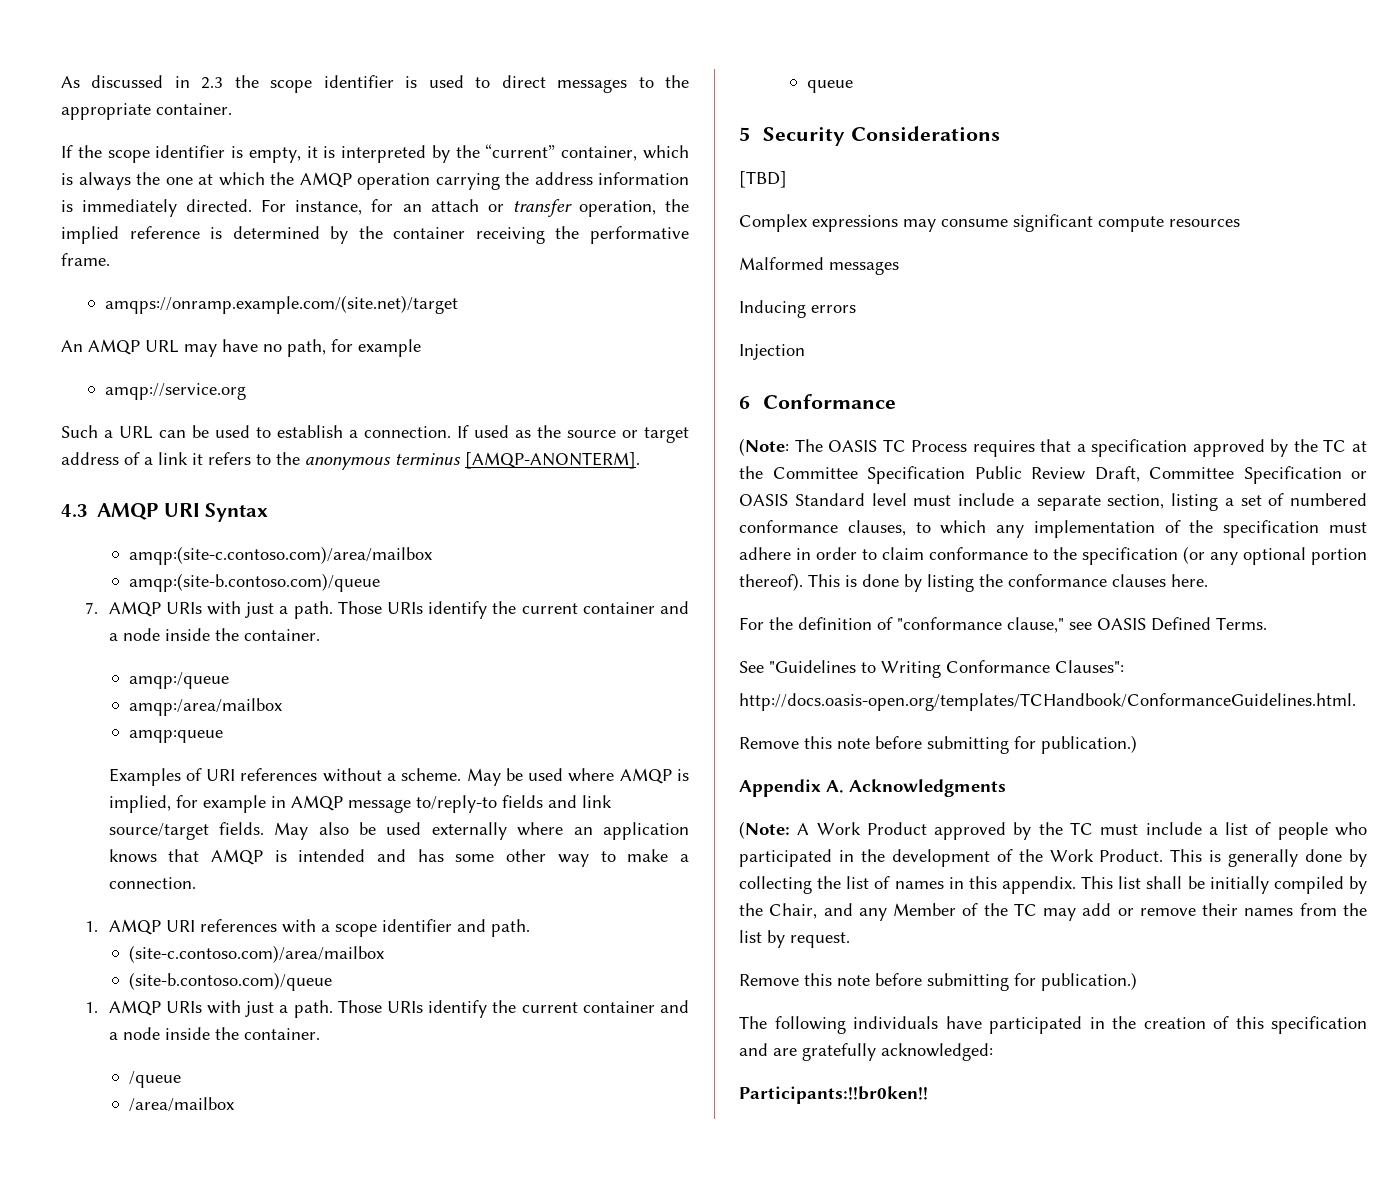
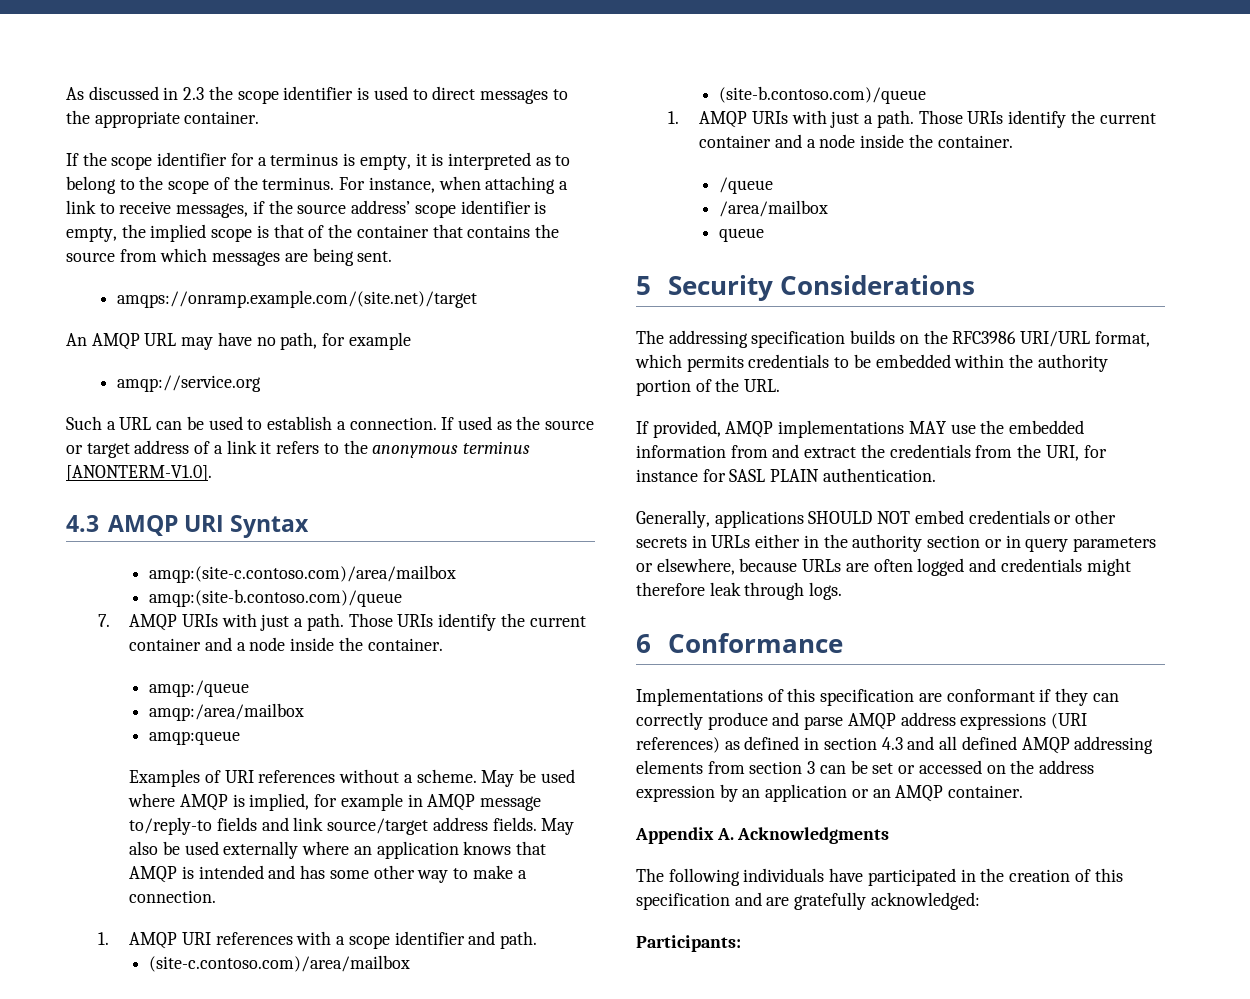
(226, 151) none -> [230,153,339,166] for a terminus
[431,144,689,163] [61,172,689,190] [61,199,689,217] [61,226,689,244] [61,253,110,266] by the “current” container, which is always the one at which the AMQP operation carrying the address information is immediately directed. For instance, for an attach or transfer operation, the implied reference is determined by the container receiving the performative frame. -> [535,155,571,166] [66,176,568,194] [66,200,547,218] [66,224,559,242] [66,248,393,266] as to belong to the scope of the terminus. For instance, when attaching a link to receive messages, if the source address’ scope identifier is empty, the implied scope is that of the container that contains the source from which messages are being sent.
[465,452,640,469] [AMQP-ANONTERM]. -> [66,465,212,481] [ANONTERM-V1.0].
(209, 831) none -> [432,817,488,831] address
[739,171,787,188] [739,214,1240,232] [739,257,899,275] [739,300,856,318] [739,344,805,360] [739,394,896,409] [739,438,1367,457] [739,466,1367,484] [739,493,1367,511] [739,520,1367,538] [739,546,1367,565] [739,573,1208,592] [739,617,1267,633] [739,660,1124,678] [739,693,1356,711] [739,735,1137,754] [739,779,1006,797] [739,821,1367,840] [739,849,1367,867] [739,876,1367,894] [739,903,1367,921] [739,930,850,948] [739,972,1137,991] [TBD] // Complex expressions may consume significant compute resources // Malformed messages // Inducing errors // Injection // 6 Conformance // (Note: The OASIS TC Process requires that a specification approved by the TC at the Committee Specification Public Review Draft, Committee Specification or OASIS Standard level must include a separate section, listing a set of numbered conformance clauses, to which any implementation of the specification must adhere in order to claim conformance to the specification (or any optional portion thereof). This is done by listing the conformance clauses here. // For the definition of "conformance clause," see OASIS Defined Terms. // See "Guidelines to Writing Conformance Clauses": // http://docs.oasis-open.org/templates/TCHandbook/ConformanceGuidelines.html. // Remove this note before submitting for publication.) // Appendix A. Acknowledgments // (Note: A Work Product approved by the TC must include a list of people who participated in the development of the Work Product. This is generally done by collecting the list of names in this appendix. This list shall be initially compiled by the Chair, and any Member of the TC may add or remove their names from the list by request. // Remove this note before submitting for publication.) -> [636,330,1150,348] [635,354,1108,372] [636,378,781,396] [636,420,1085,438] [636,444,1107,461] [636,468,936,482] [636,510,1117,528] [636,534,1156,552] [636,558,1131,576] [636,582,843,600] [636,633,843,653] [636,688,1119,706] [636,712,1088,730] [636,736,1154,754] [636,760,1094,774] [636,784,1024,802] [635,827,890,844] The addressing specification builds on the RFC3986 URI/URL format, which permits credentials to be embedded within the authority portion of the URL. // If provided, AMQP implementations MAY use the embedded information from and extract the credentials from the URI, for instance for SASL PLAIN authentication. // Generally, applications SHOULD NOT embed credentials or other secrets in URLs either in the authority section or in query parameters or elsewhere, because URLs are often logged and credentials might therefore leak through logs. // 6 Conformance // Implementations of this specification are conformant if they can correctly produce and parse AMQP address expressions (URI references) as defined in section 4.3 and all defined AMQP addressing elements from section 3 can be set or accessed on the address expression by an application or an AMQP container. // Appendix A. Acknowledgments
[739,1086,928,1104] Participants:!!br0ken!! -> [636,935,741,952] Participants:

